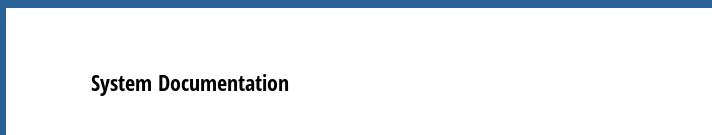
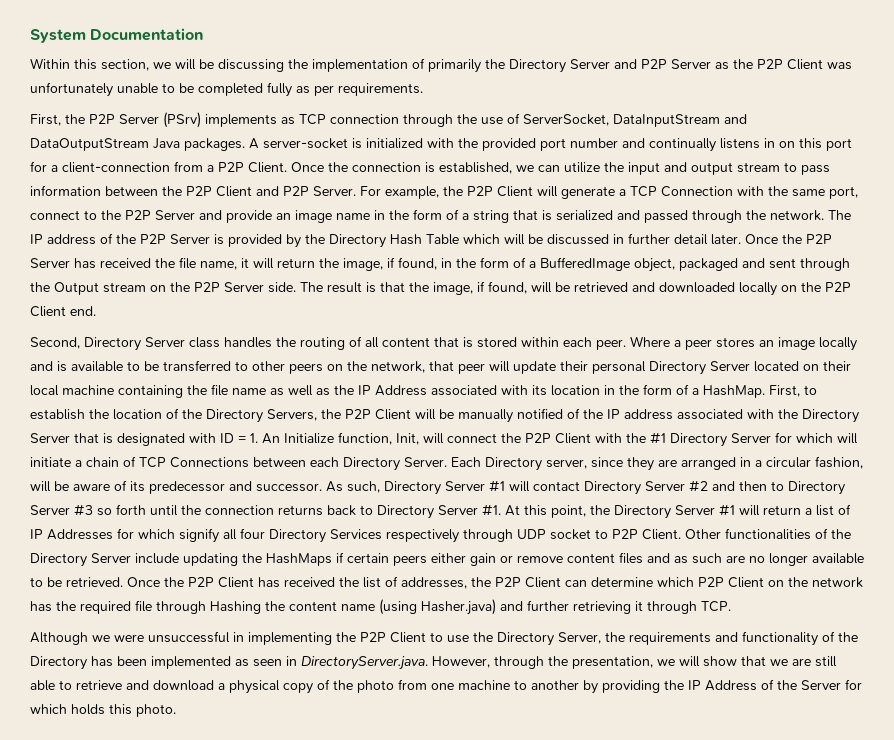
(289, 82) none -> [30,58,852,73] [30,82,423,97] [30,112,747,128] [30,138,852,152] [30,161,830,175] [30,185,858,199] [30,209,851,223] [30,233,832,248] [30,257,850,272] [30,281,851,296] [30,306,96,317] [30,336,857,351] [30,360,851,375] [30,384,817,398] [30,408,859,423] [30,432,858,447] [30,456,863,471] [30,480,845,495] [30,504,851,519] [30,528,851,543] [30,552,864,567] [30,576,863,589] [30,599,731,615] [30,631,858,646] [30,656,837,670] [30,679,862,694] [30,704,176,717] // Within this section, we will be discussing the implementation of primarily the Directory Server and P2P Server as the P2P Client was unfortunately unable to be completed fully as per requirements. // First, the P2P Server (PSrv) implements as TCP connection through the use of ServerSocket, DataInputStream and DataOutputStream Java packages. A server-socket is initialized with the provided port number and continually listens in on this port for a client-connection from a P2P Client. Once the connection is established, we can utilize the input and output stream to pass information between the P2P Client and P2P Server. For example, the P2P Client will generate a TCP Connection with the same port, connect to the P2P Server and provide an image name in the form of a string that is serialized and passed through the network. The IP address of the P2P Server is provided by the Directory Hash Table which will be discussed in further detail later. Once the P2P Server has received the file name, it will return the image, if found, in the form of a BufferedImage object, packaged and sent through the Output stream on the P2P Server side. The result is that the image, if found, will be retrieved and downloaded locally on the P2P Client end. // Second, Directory Server class handles the routing of all content that is stored within each peer. Where a peer stores an image locally and is available to be transferred to other peers on the network, that peer will update their personal Directory Server located on their local machine containing the file name as well as the IP Address associated with its location in the form of a HashMap. First, to establish the location of the Directory Servers, the P2P Client will be manually notified of the IP address associated with the Directory Server that is designated with ID = 1. An Initialize function, Init, will connect the P2P Client with the #1 Directory Server for which will initiate a chain of TCP Connections between each Directory Server. Each Directory server, since they are arranged in a circular fashion, will be aware of its predecessor and successor. As such, Directory Server #1 will contact Directory Server #2 and then to Directory Server #3 so forth until the connection returns back to Directory Server #1. At this point, the Directory Server #1 will return a list of IP Addresses for which signify all four Directory Services respectively through UDP socket to P2P Client. Other functionalities of the Directory Server include updating the HashMaps if certain peers either gain or remove content files and as such are no longer available to be retrieved. Once the P2P Client has received the list of addresses, the P2P Client can determine which P2P Client on the network has the required file through Hashing the content name (using Hasher.java) and further retrieving it through TCP. // Although we were unsuccessful in implementing the P2P Client to use the Directory Server, the requirements and functionality of the Directory has been implemented as seen in DirectoryServer.java. However, through the presentation, we will show that we are still able to retrieve and download a physical copy of the photo from one machine to another by providing the IP Address of the Server for which holds this photo.

